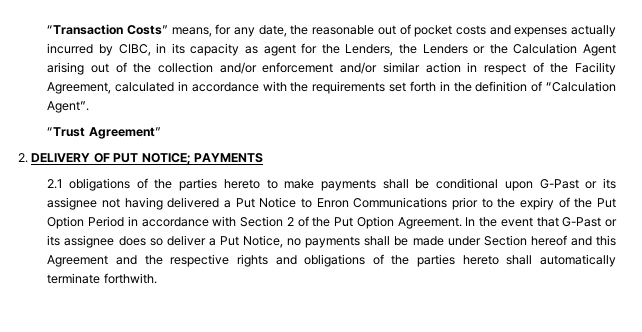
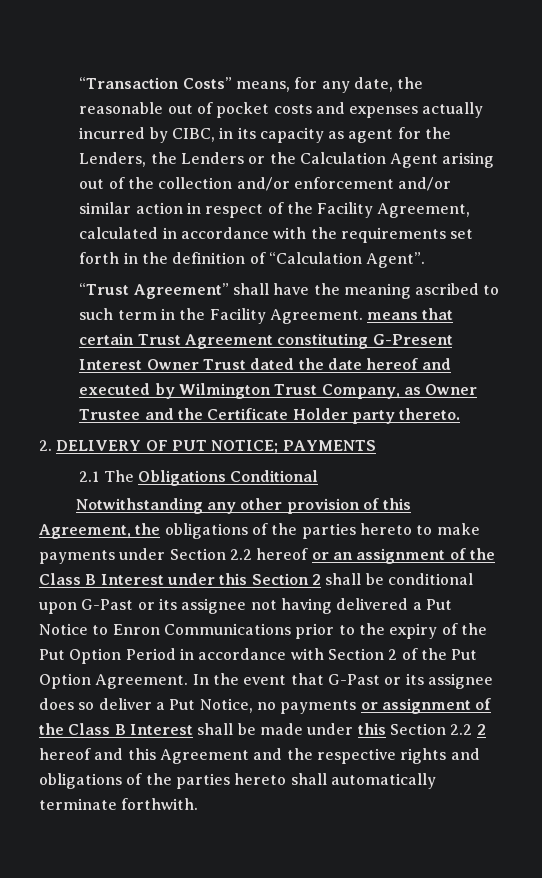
(161, 133) none -> [232,283,500,299] [79,308,454,324] [79,333,453,349] [79,358,452,370] [79,383,478,399] [79,408,461,424] shall have the meaning ascribed to such term in the Facility Agreement. means that certain Trust Agreement constituting G-Present Interest Owner Trust dated the date hereof and executed by Wilmington Trust Company, as Owner Trustee and the Certificate Holder party thereto.
(63, 184) none -> [103,470,319,486] [75,498,412,514] [39,523,161,539] The Obligations Conditional // Notwithstanding any other provision of this Agreement, the
(377, 185) none -> [119,548,495,564] [39,573,321,585] under Section 2.2 hereof or an assignment of the Class B Interest under this Section 2
[364,235,527,246] shall be made under Section -> [360,698,492,714] [39,723,486,735] or assignment of the Class B Interest shall be made under this Section 2.2 2

